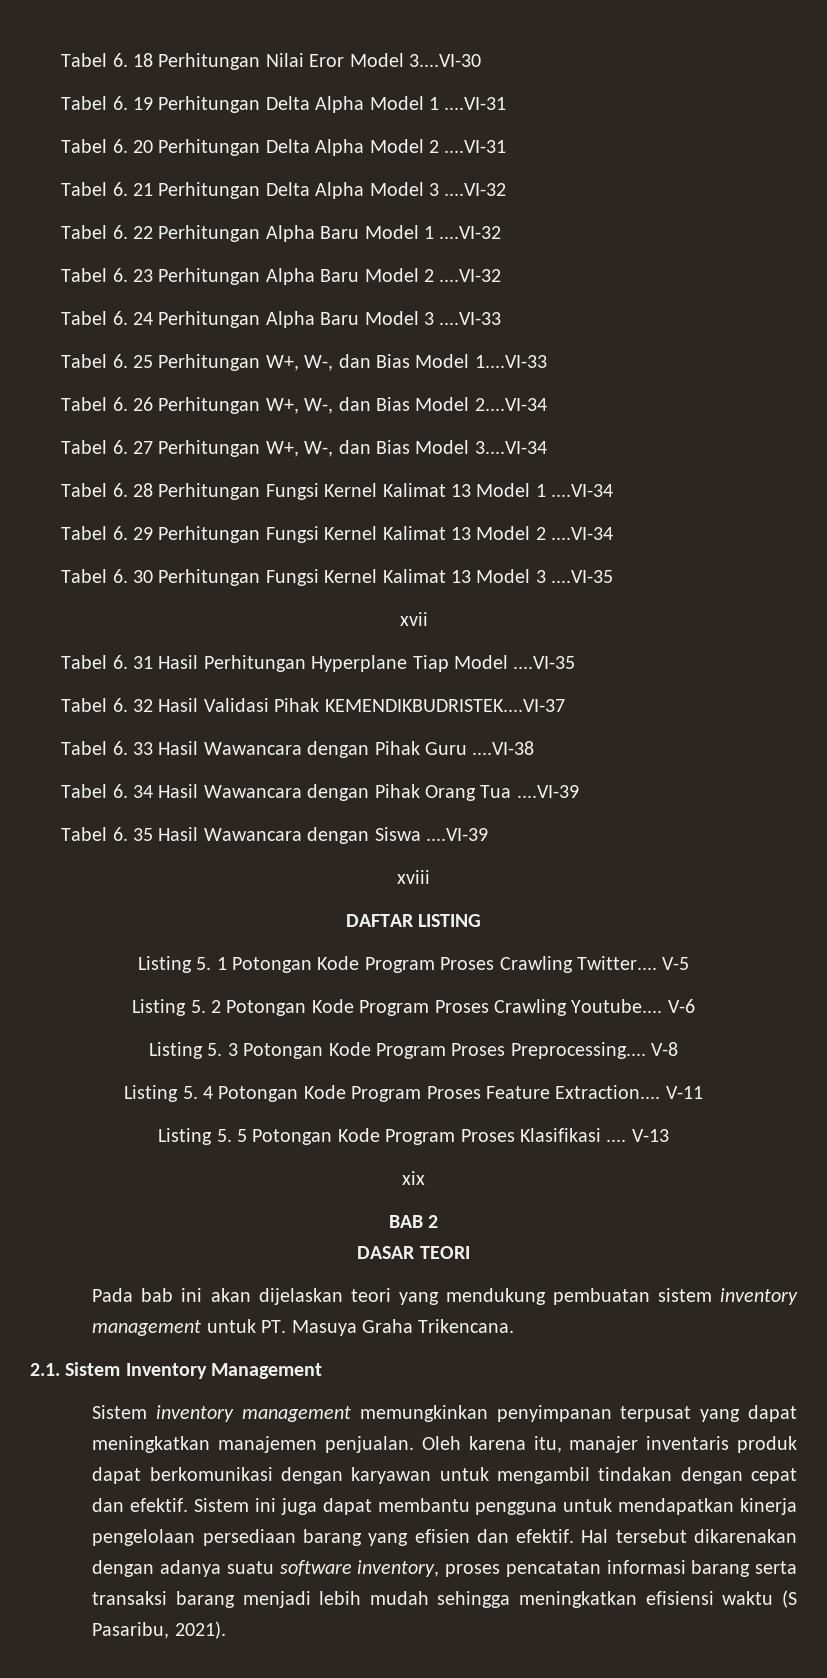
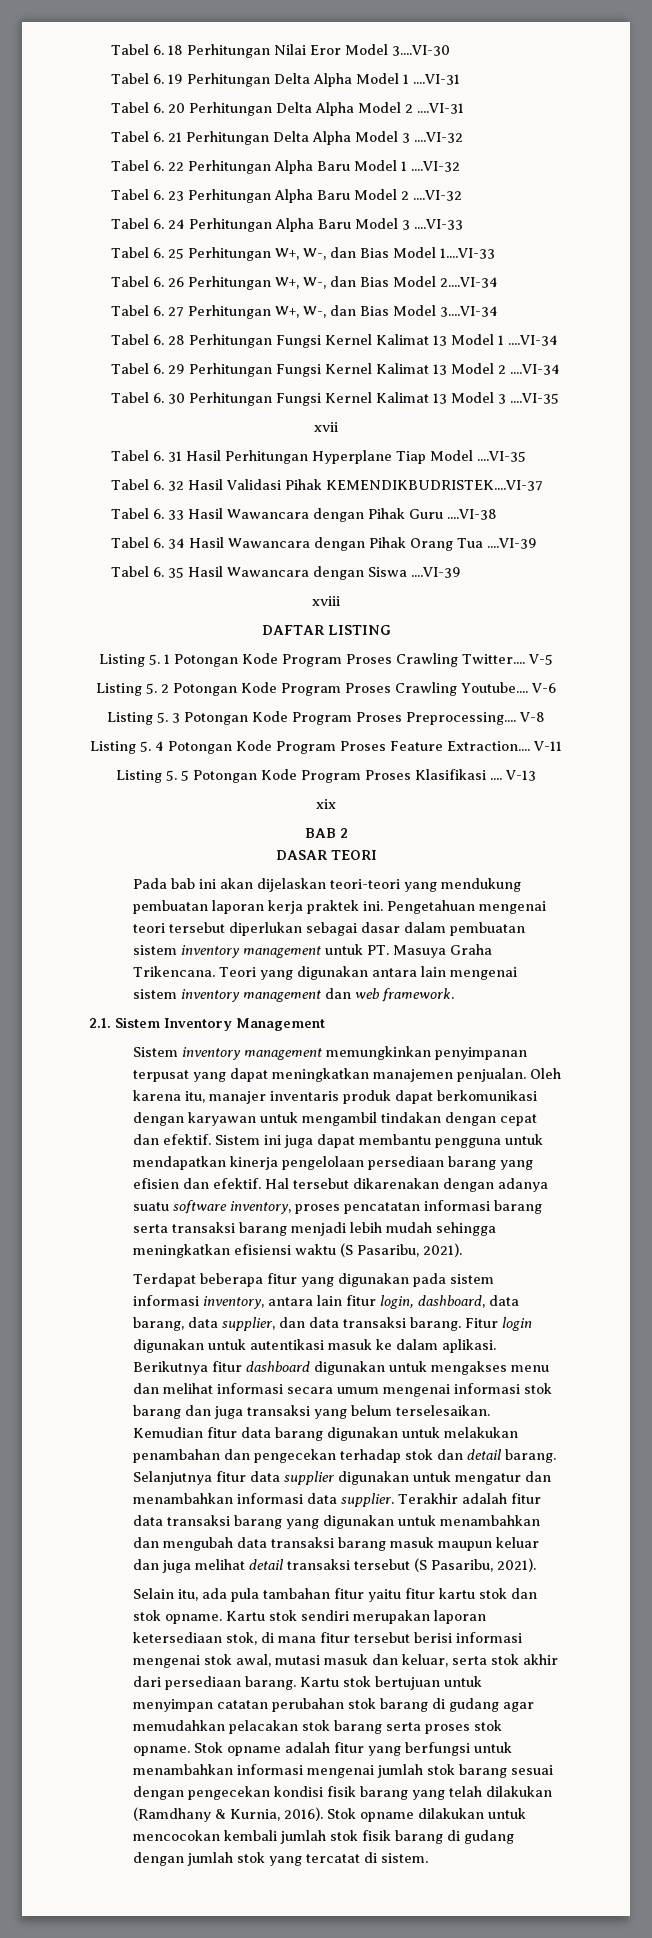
[350,1288,391,1302] teori -> [330,879,401,889] teori-teori
(650, 1296) none -> [212,900,547,914] [133,922,526,936] laporan kerja praktek ini. Pengetahuan mengenai teori tersebut diperlukan sebagai dasar dalam pembuatan
(515, 1326) none -> [219,966,518,980] [133,988,455,1002] Teori yang digunakan antara lain mengenai sistem inventory management dan web framework.
(226, 1630) none -> [133,1273,495,1287] [133,1295,520,1309] [133,1317,533,1331] [133,1339,497,1353] [133,1361,550,1375] [133,1383,553,1397] [133,1405,491,1419] [133,1427,519,1441] [133,1449,557,1463] [133,1471,552,1485] [133,1493,542,1507] [133,1515,541,1529] [133,1537,540,1551] [133,1558,537,1573] [133,1588,538,1602] [133,1610,487,1624] [133,1632,523,1645] [133,1654,559,1668] [133,1676,483,1690] [133,1698,535,1712] [133,1720,503,1734] [133,1742,513,1756] [133,1764,554,1778] [133,1786,553,1800] [133,1807,527,1822] [133,1830,515,1844] [133,1852,429,1866] // Terdapat beberapa fitur yang digunakan pada sistem informasi inventory, antara lain fitur login, dashboard, data barang, data supplier, dan data transaksi barang. Fitur login digunakan untuk autentikasi masuk ke dalam aplikasi. Berikutnya fitur dashboard digunakan untuk mengakses menu dan melihat informasi secara umum mengenai informasi stok barang dan juga transaksi yang belum terselesaikan. Kemudian fitur data barang digunakan untuk melakukan penambahan dan pengecekan terhadap stok dan detail barang. Selanjutnya fitur data supplier digunakan untuk mengatur dan menambahkan informasi data supplier. Terakhir adalah fitur data transaksi barang yang digunakan untuk menambahkan dan mengubah data transaksi barang masuk maupun keluar dan juga melihat detail transaksi tersebut (S Pasaribu, 2021). // Selain itu, ada pula tambahan fitur yaitu fitur kartu stok dan stok opname. Kartu stok sendiri merupakan laporan ketersediaan stok, di mana fitur tersebut berisi informasi mengenai stok awal, mutasi masuk dan keluar, serta stok akhir dari persediaan barang. Kartu stok bertujuan untuk menyimpan catatan perubahan stok barang di gudang agar memudahkan pelacakan stok barang serta proses stok opname. Stok opname adalah fitur yang berfungsi untuk menambahkan informasi mengenai jumlah stok barang sesuai dengan pengecekan kondisi fisik barang yang telah dilakukan (Ramdhany & Kurnia, 2016). Stok opname dilakukan untuk mencocokan kembali jumlah stok fisik barang di gudang dengan jumlah stok yang tercatat di sistem.

